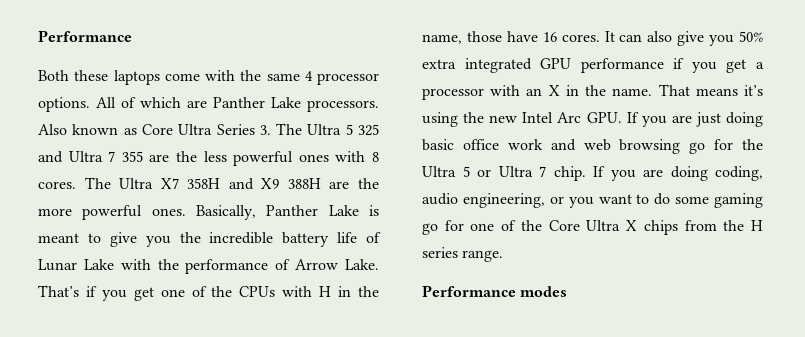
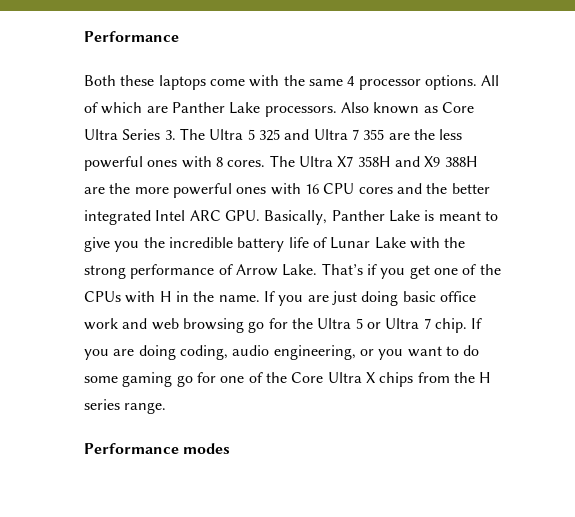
[151,208,186,216] ones. -> [236,183,490,195] [84,210,260,225] ones with 16 CPU cores and the better integrated Intel ARC GPU.
(179, 264) none -> [84,265,126,279] strong
[422,31,763,46] [422,58,764,73] [422,84,763,100] [422,112,622,127] name, those have 16 cores. It can also give you 50% extra integrated GPU performance if you get a processor with an X in the name. That means it’s using the new Intel Arc GPU. -> [218,295,260,302] name.

